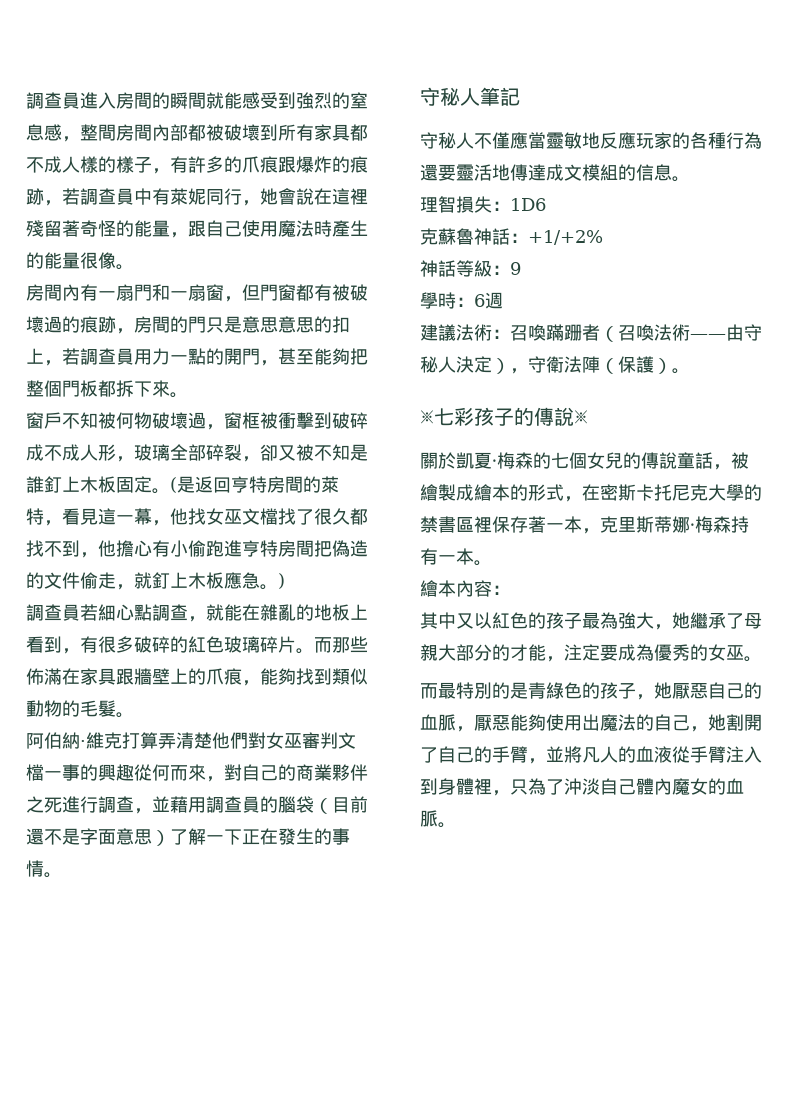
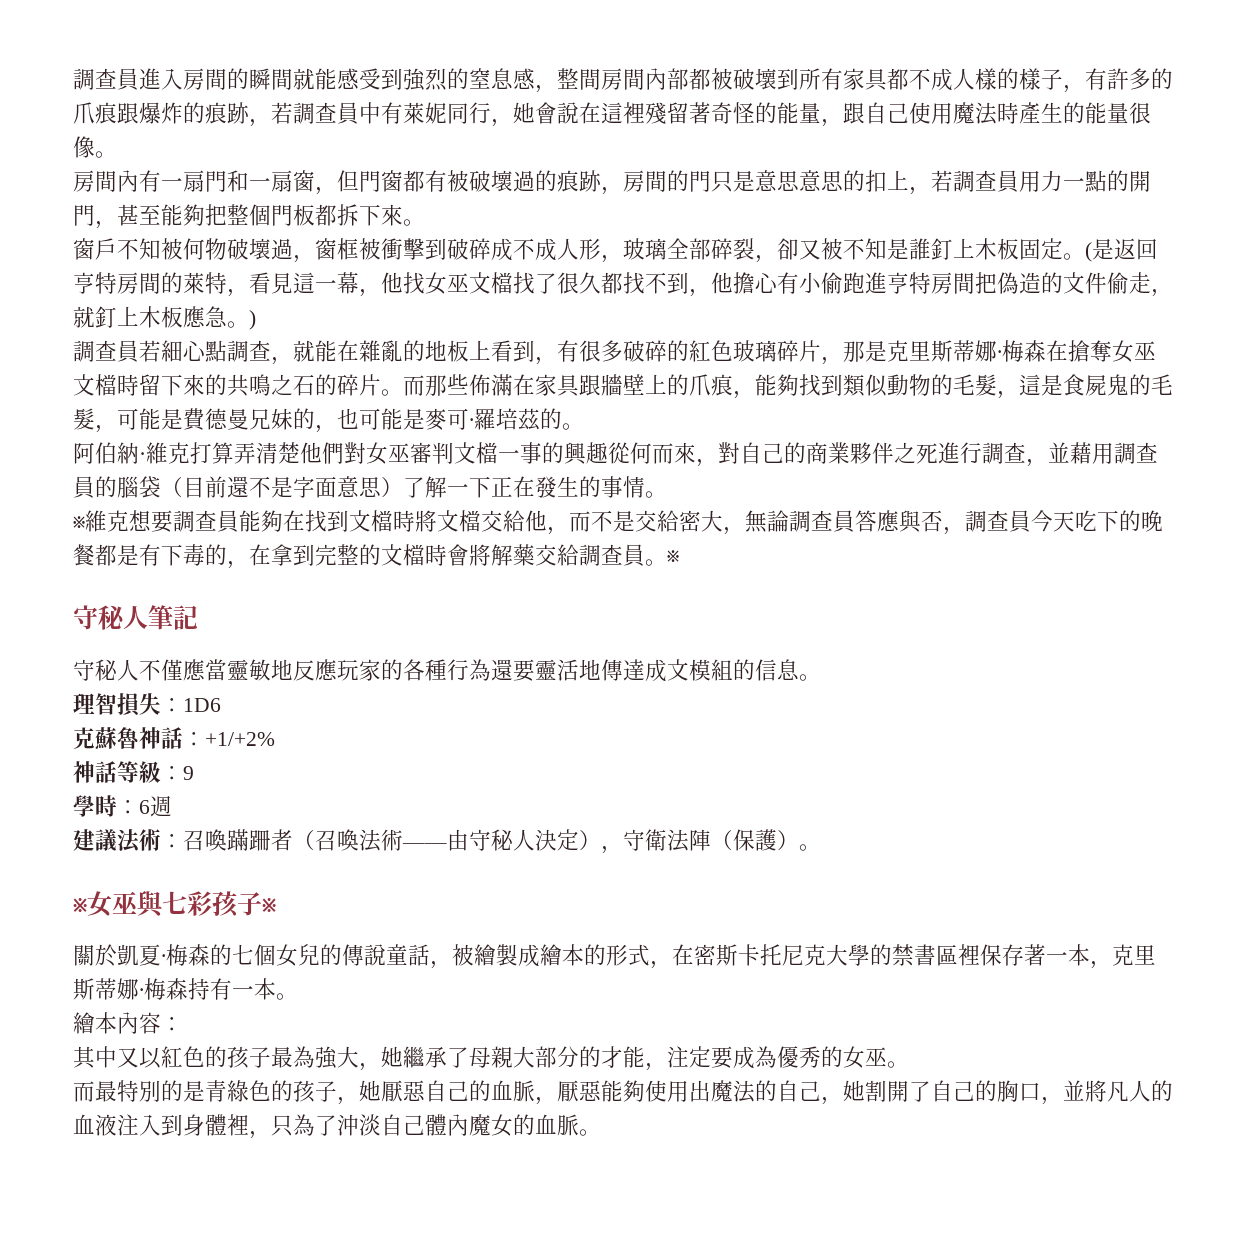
(296, 644) none -> [821,340,1156,365] [73,374,381,397] ，那是克里斯蒂娜‧梅森在搶奪女巫文檔時留下來的共鳴之石的碎片
(116, 708) none -> [997,374,1173,399] [73,408,562,433] ，這是食屍鬼的毛髮，可能是費德曼兄妹的，也可能是麥可‧羅培茲的
(62, 875) none -> [73,510,1163,535] [73,544,679,569] // ※維克想要調查員能夠在找到文檔時將文檔交給他，而不是交給密大，無論調查員答應與否，調查員今天吃下的晚餐都是有下毒的，在拿到完整的文檔時會將解藥交給調查員。※
(434, 417) none -> [87,890,165,918] 女巫與
[514,407,574,426] 的傳說 -> (262, 904) none
[492,746,528,763] 手臂 -> [997,1080,1041,1102] 胸口
[672,746,726,763] 從手臂 -> (117, 1125) none

